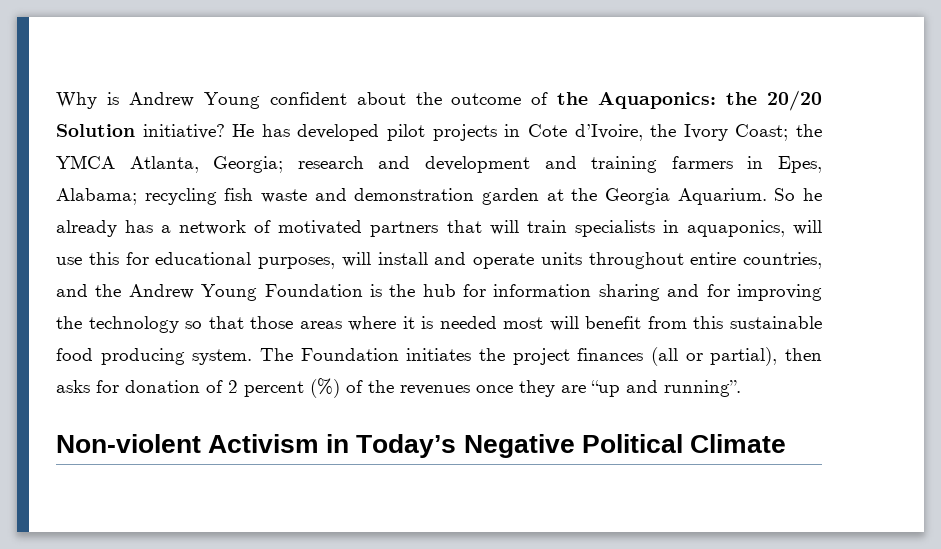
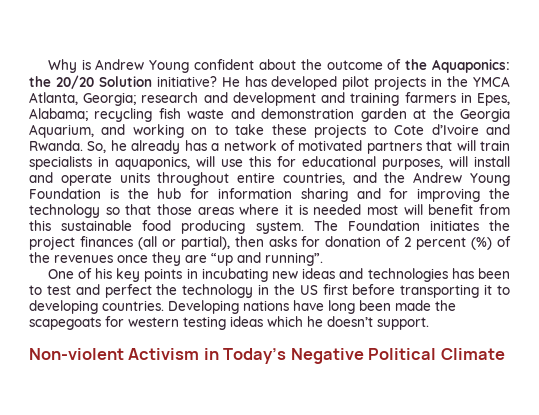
[527,124,789,141] Cote d’Ivoire, the Ivory Coast; -> (443, 81) none
[677,188,796,205] Aquarium. So -> [29,124,510,138] [29,140,107,153] Aquarium, and working on to take these projects to Cote d’Ivoire and Rwanda. So,
(741, 388) none -> [47,268,510,282] [29,284,511,298] [29,300,456,314] [29,316,429,330] // One of his key points in incubating new ideas and technologies has been to test and perfect the technology in the US first before transporting it to developing countries. Developing nations have long been made the scapegoats for western testing ideas which he doesn’t support.

